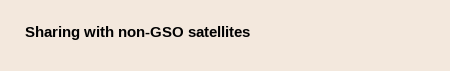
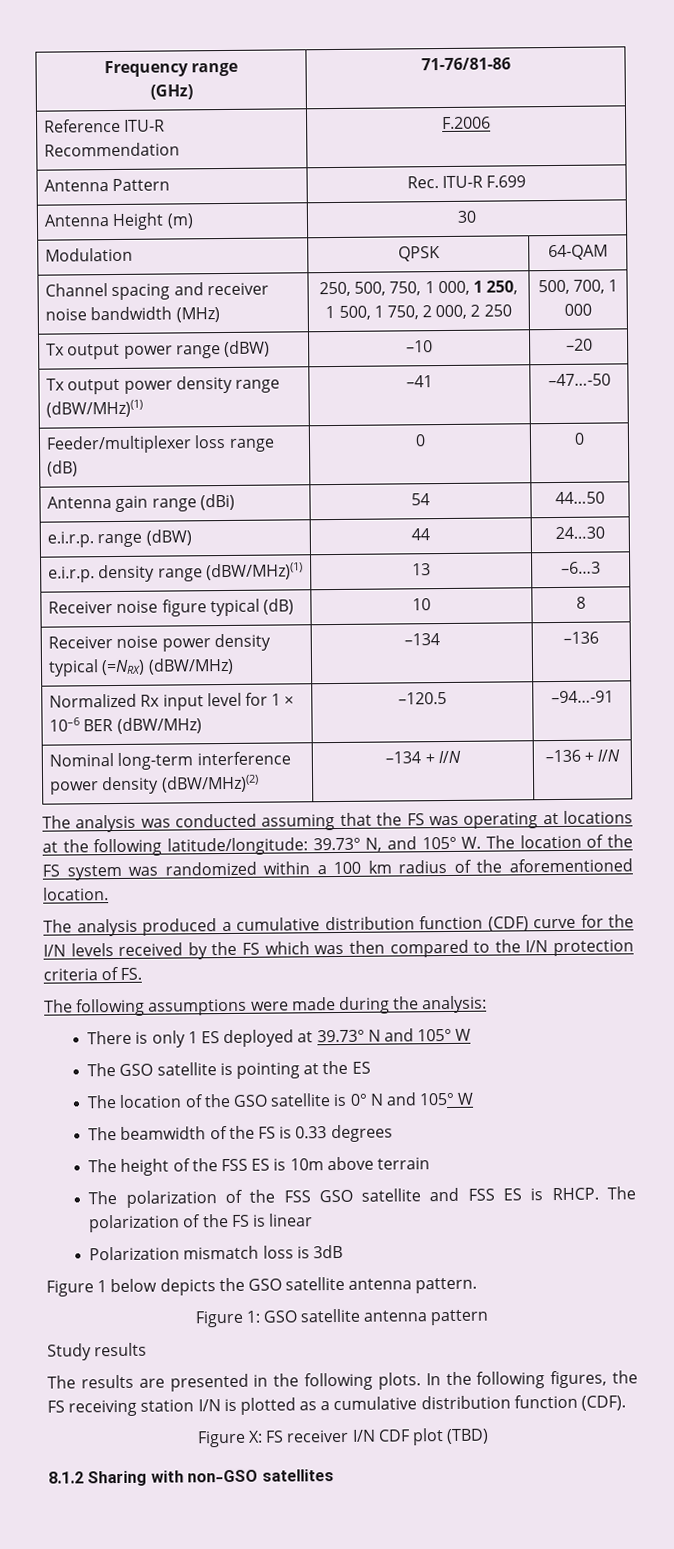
(25, 33) none -> [103,60,239,78] [149,84,193,100] [420,57,511,71] [44,118,166,133] [44,142,181,157] [442,116,492,130] [44,178,171,192] [406,175,527,189] [44,212,194,231] [457,210,476,223] [45,247,134,262] [397,246,440,262] [548,244,608,261] [45,282,269,301] [45,306,220,323] [318,280,519,297] [325,304,512,320] [537,279,619,295] [564,303,592,316] [46,340,270,360] [406,340,433,353] [565,338,593,351] [46,375,280,395] [46,399,144,418] [406,375,433,388] [547,373,611,387] [46,434,275,454] [47,460,79,477] [414,434,426,447] [574,432,585,445] [47,493,235,512] [411,493,430,506] [555,491,605,505] [47,529,192,548] [411,528,430,541] [555,526,605,540] [48,562,303,583] [412,563,431,576] [561,561,601,574] [48,598,294,617] [412,598,431,611] [576,596,586,609] [48,633,271,652] [48,657,234,677] [403,633,440,646] [563,631,599,644] [49,692,295,711] [49,717,202,734] [398,692,447,705] [550,690,614,704] [49,751,291,770] [50,774,259,795] [385,750,461,764] [544,749,621,763] [42,810,633,833] [42,834,633,857] [42,858,634,881] [43,887,109,901] [43,914,634,937] [43,939,635,960] [43,966,143,981] [44,995,488,1017] [87,1028,472,1048] [87,1060,371,1079] [87,1092,475,1109] [88,1124,393,1143] [88,1156,430,1176] [88,1186,636,1208] [88,1213,314,1233] [89,1244,343,1261] [46,1276,478,1297] [194,1308,489,1328] [47,1342,148,1361] [47,1370,638,1392] [47,1394,627,1417] [196,1428,490,1448] [48,1471,84,1484] Frequency range // (GHz) | 71-76/81-86 // Reference ITU-R Recommendation | F.2006 // Antenna Pattern | Rec. ITU-R F.699 // Antenna Height (m) | 30 // Modulation | QPSK | 64-QAM // Channel spacing and receiver noise bandwidth (MHz) | 250, 500, 750, 1 000, 1 250, 1 500, 1 750, 2 000, 2 250 | 500, 700, 1 000 // Tx output power range (dBW) | –10 | –20 // Tx output power density range (dBW/MHz)(1) | –41 | –47…-50 // Feeder/multiplexer loss range (dB) | 0 | 0 // Antenna gain range (dBi) | 54 | 44…50 // e.i.r.p. range (dBW) | 44 | 24…30 // e.i.r.p. density range (dBW/MHz)(1) | 13 | –6…3 // Receiver noise figure typical (dB) | 10 | 8 // Receiver noise power density typical (=NRX) (dBW/MHz) | –134 | –136 // Normalized Rx input level for 1 × 10–6 BER (dBW/MHz) | –120.5 | –94…-91 // Nominal long-term interference power density (dBW/MHz)(2) | –134 + I/N | –136 + I/N // The analysis was conducted assuming that the FS was operating at locations at the following latitude/longitude: 39.73° N, and 105° W. The location of the FS system was randomized within a 100 km radius of the aforementioned location. // The analysis produced a cumulative distribution function (CDF) curve for the I/N levels received by the FS which was then compared to the I/N protection criteria of FS. // The following assumptions were made during the analysis: // There is only 1 ES deployed at 39.73° N and 105° W // The GSO satellite is pointing at the ES // The location of the GSO satellite is 0° N and 105° W // The beamwidth of the FS is 0.33 degrees // The height of the FSS ES is 10m above terrain // The polarization of the FSS GSO satellite and FSS ES is RHCP. The polarization of the FS is linear // Polarization mismatch loss is 3dB // Figure 1 below depicts the GSO satellite antenna pattern. // Figure 1: GSO satellite antenna pattern // Study results // The results are presented in the following plots. In the following figures, the FS receiving station I/N is plotted as a cumulative distribution function (CDF). // Figure X: FS receiver I/N CDF plot (TBD) // 8.1.2

